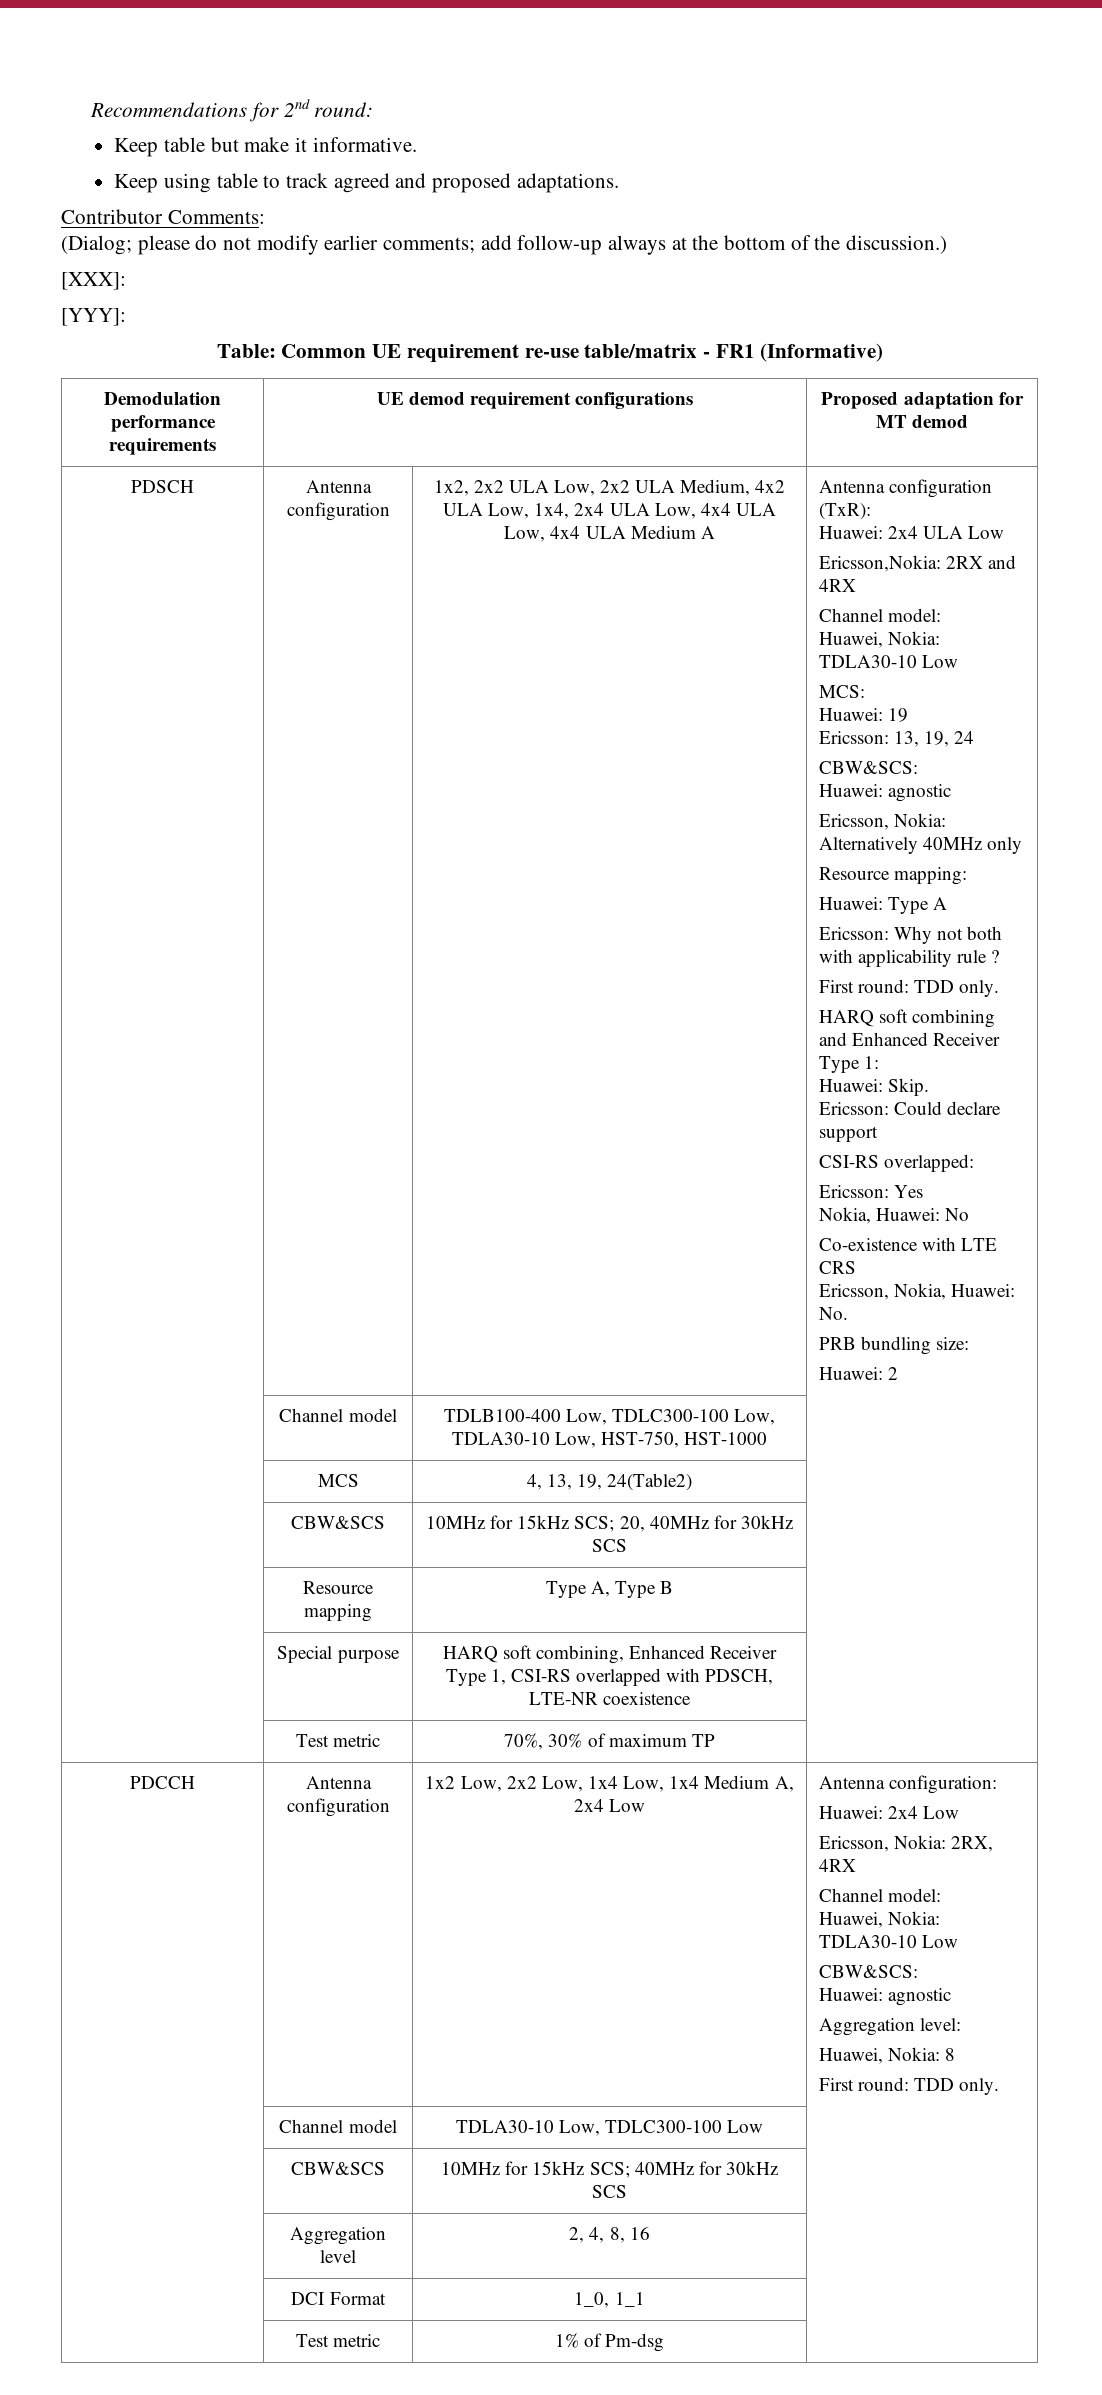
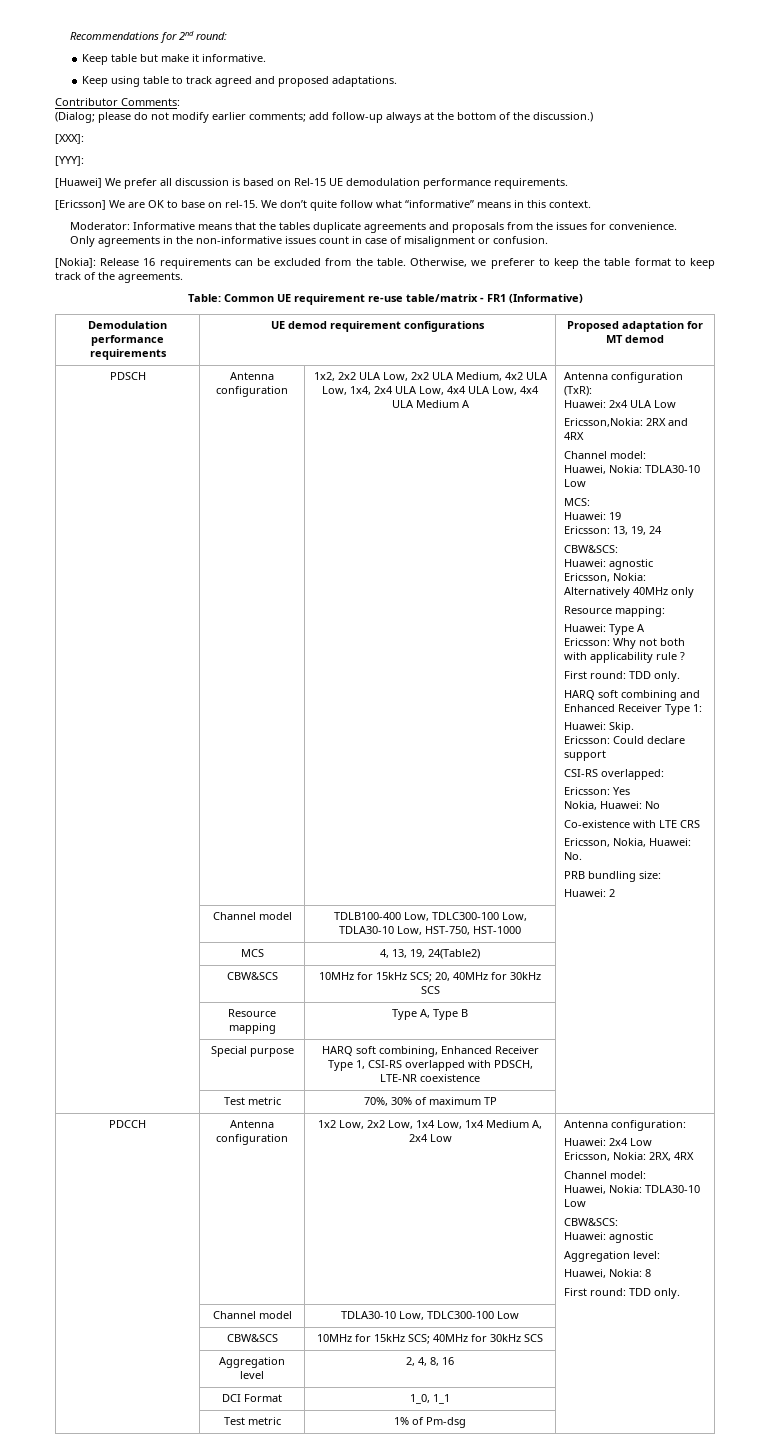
(126, 317) none -> [55,178,568,189] [55,200,591,211] [70,222,678,233] [70,236,549,247] [55,258,716,269] [55,272,183,283] // [Huawei] We prefer all discussion is based on Rel-15 UE demodulation performance requirements. // [Ericsson] We are OK to base on rel-15. We don’t quite follow what “informative” means in this context. // Moderator: Informative means that the tables duplicate agreements and proposals from the issues for convenience. // Only agreements in the non-informative issues count in case of misalignment or confusion. // [Nokia]: Release 16 requirements can be excluded from the table. Otherwise, we preferer to keep the table format to keep track of the agreements.

